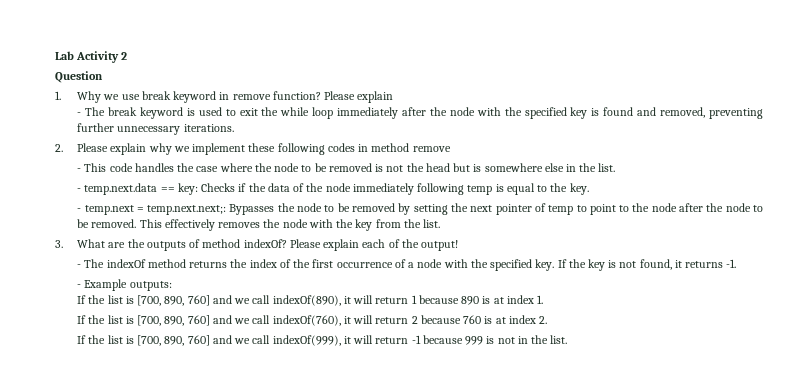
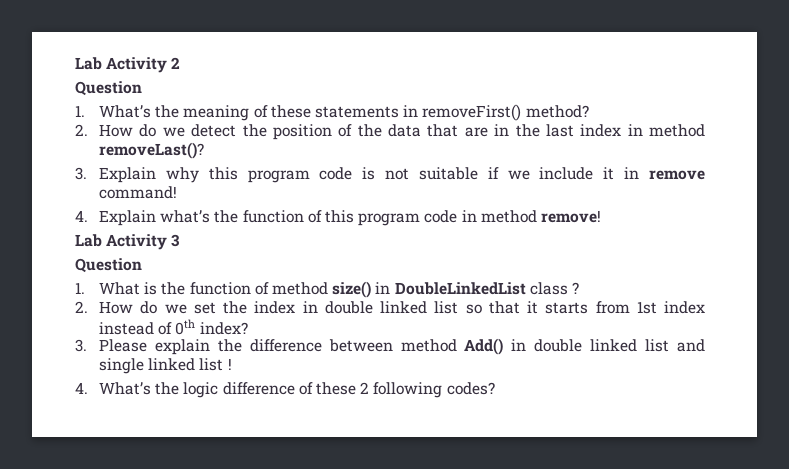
[77,91,394,103] [77,107,763,119] [77,123,234,135] [55,143,451,155] [77,163,616,172] [77,183,589,195] [77,203,764,215] [77,219,441,231] [55,239,459,251] [77,259,737,271] [77,279,172,291] [77,295,544,306] [77,315,548,326] [77,335,568,346] Why we use break keyword in remove function? Please explain // - The break keyword is used to exit the while loop immediately after the node with the specified key is found and removed, preventing further unnecessary iterations. // 2. Please explain why we implement these following codes in method remove // - This code handles the case where the node to be removed is not the head but is somewhere else in the list. // - temp.next.data == key: Checks if the data of the node immediately following temp is equal to the key. // - temp.next = temp.next.next;: Bypasses the node to be removed by setting the next pointer of temp to point to the node after the node to be removed. This effectively removes the node with the key from the list. // 3. What are the outputs of method indexOf? Please explain each of the output! // - The indexOf method returns the index of the first occurrence of a node with the specified key. If the key is not found, it returns -1. // - Example outputs: // If the list is [700, 890, 760] and we call indexOf(890), it will return 1 because 890 is at index 1. // If the list is [700, 890, 760] and we call indexOf(760), it will return 2 because 760 is at index 2. // If the list is [700, 890, 760] and we call indexOf(999), it will return -1 because 999 is not in the list. -> [99,104,589,121] [75,124,705,140] [99,142,205,159] [75,167,706,183] [99,186,178,199] [75,210,601,226] [75,234,181,250] [75,258,142,273] [75,281,579,298] [75,301,705,314] [99,319,248,335] [75,338,705,355] [99,358,232,374] [75,382,495,398] What’s the meaning of these statements in removeFirst() method? // 2. How do we detect the position of the data that are in the last index in method removeLast()? // 3. Explain why this program code is not suitable if we include it in remove command! // 4. Explain what’s the function of this program code in method remove! // Lab Activity 3 // Question // 1. What is the function of method size() in DoubleLinkedList class ? // 2. How do we set the index in double linked list so that it starts from 1st index instead of 0th index? // 3. Please explain the difference between method Add() in double linked list and single linked list ! // 4. What’s the logic difference of these 2 following codes?

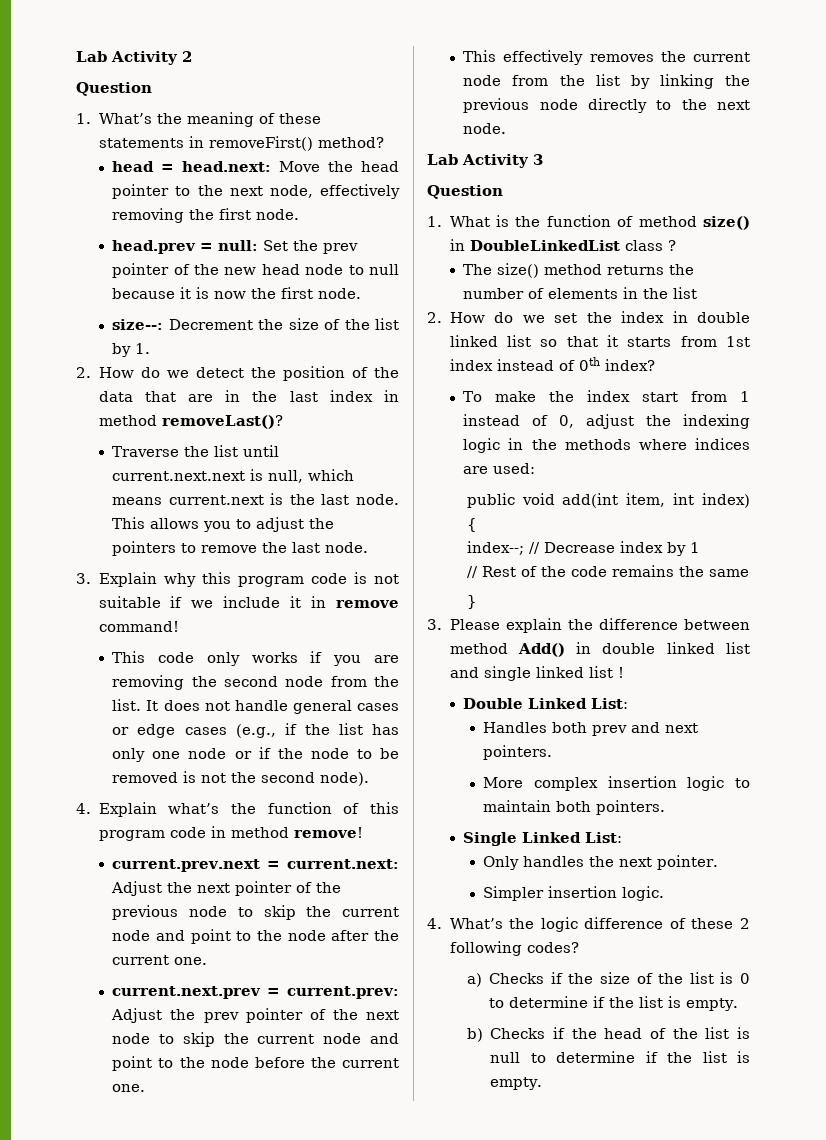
(589, 111) none -> [112,161,399,172] [112,184,400,199] [112,208,300,223] [112,240,359,254] [112,263,399,278] [112,287,362,299] [112,318,399,330] [112,343,151,357] // head = head.next: Move the head pointer to the next node, effectively removing the first node. // head.prev = null: Set the prev pointer of the new head node to null because it is now the first node. // size--: Decrement the size of the list by 1.
(205, 150) none -> [112,445,280,457] [112,469,355,483] [112,493,399,505] [112,517,335,532] [112,541,369,556] // Traverse the list until current.next.next is null, which means current.next is the last node. This allows you to adjust the pointers to remove the last node.
(178, 192) none -> [112,651,399,666] [112,675,399,690] [112,699,399,714] [112,723,399,738] [112,747,399,762] [112,771,370,786] // This code only works if you are removing the second node from the list. It does not handle general cases or edge cases (e.g., if the list has only one node or if the node to be removed is not the second node).
(601, 216) none -> [112,859,399,872] [111,881,342,896] [112,905,399,920] [112,929,399,944] [112,955,208,965] [112,986,399,999] [111,1008,399,1023] [112,1032,399,1047] [112,1056,399,1071] [112,1084,146,1092] [463,50,750,65] [463,74,750,89] [463,98,750,113] [463,123,507,134] // current.prev.next = current.next: Adjust the next pointer of the previous node to skip the current node and point to the node after the current one. // current.next.prev = current.prev: Adjust the prev pointer of the next node to skip the current node and point to the node before the current one. // This effectively removes the current node from the list by linking the previous node directly to the next node.
(579, 288) none -> [463,263,695,278] [463,287,698,299] // The size() method returns the number of elements in the list
(248, 328) none -> [463,390,750,402] [463,414,750,429] [463,438,750,453] [463,463,536,474] [466,493,750,508] [466,518,477,532] [466,541,700,556] [466,565,749,578] [466,595,477,609] // To make the index start from 1 instead of 0, adjust the indexing logic in the methods where indices are used: // public void add(int item, int index) { // index--; // Decrease index by 1 // // Rest of the code remains the same // }
(232, 364) none -> [463,698,629,709] [483,722,699,736] [483,745,553,760] [483,776,750,791] [483,800,666,815] [463,832,623,846] [483,855,719,870] [483,886,665,901] // Double Linked List: // Handles both prev and next pointers. // More complex insertion logic to maintain both pointers. // Single Linked List: // Only handles the next pointer. // Simpler insertion logic.
(495, 388) none -> [466,972,750,987] [489,996,739,1011] [466,1027,750,1042] [490,1051,750,1063] [490,1077,543,1090] // a) Checks if the size of the list is 0 to determine if the list is empty. // b) Checks if the head of the list is null to determine if the list is empty.

